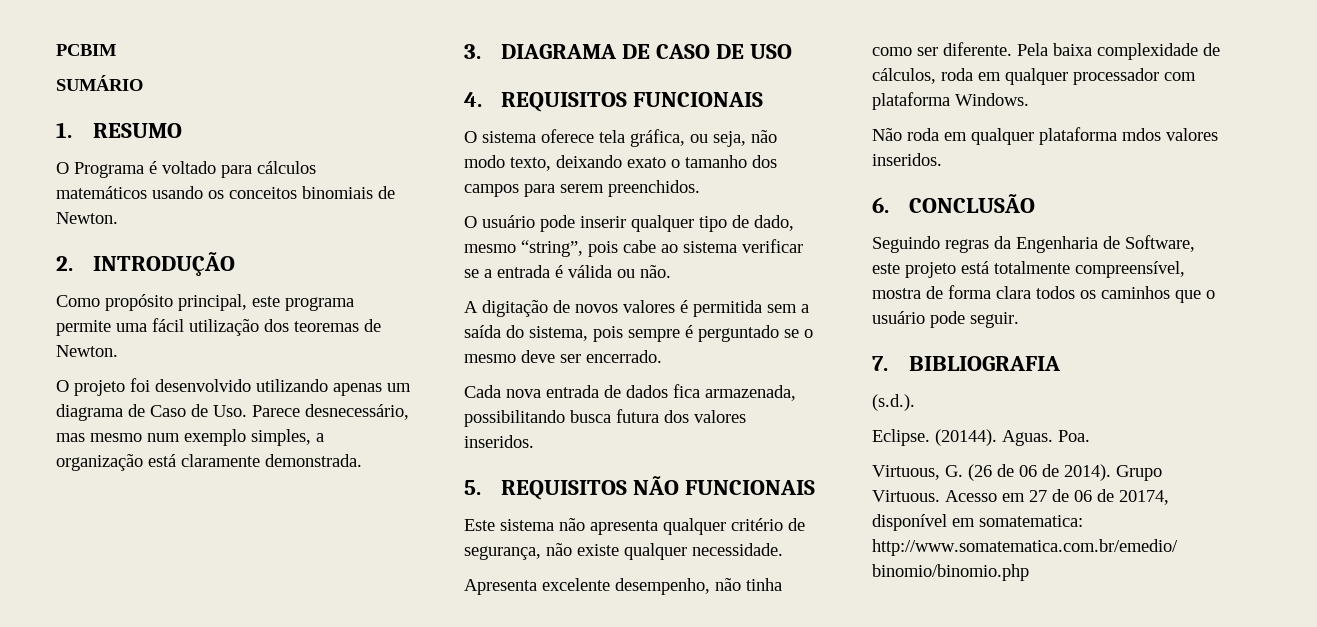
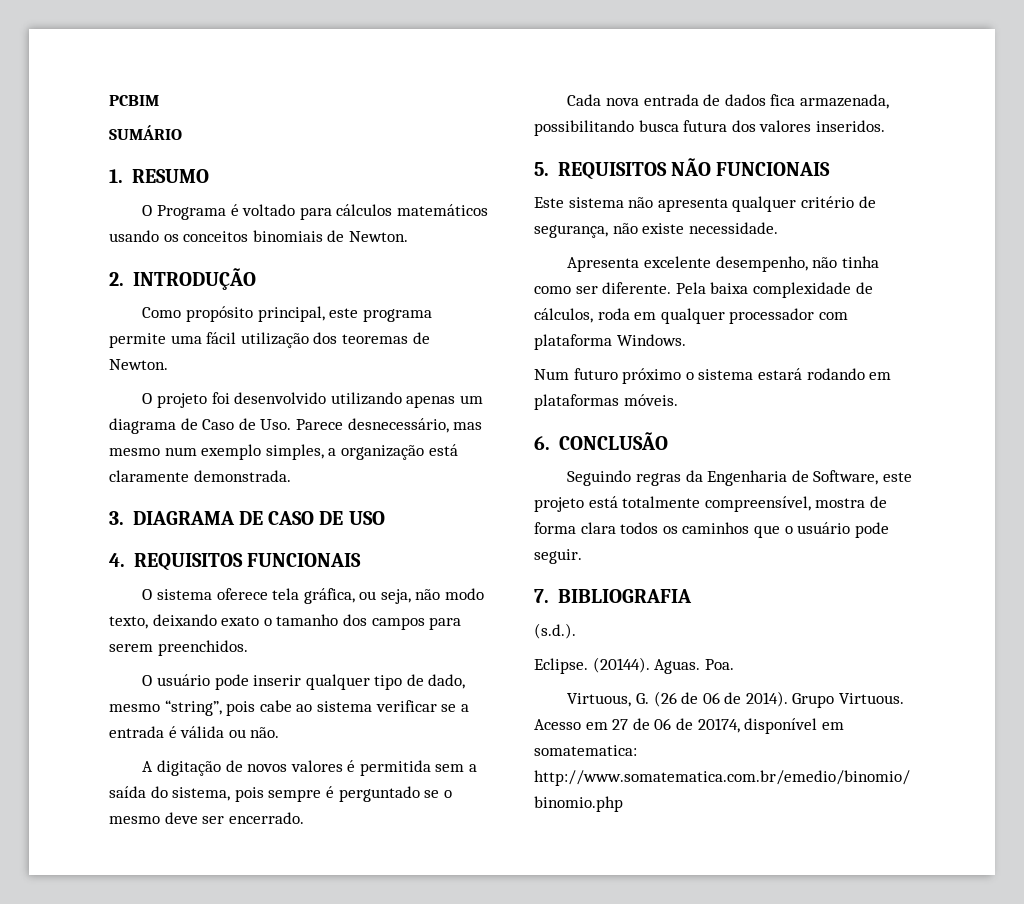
[624,543,687,560] qualquer -> (685, 228) none
[872,127,1218,145] [872,153,942,166] Não roda em qualquer plataforma mdos valores inseridos. -> [534,368,892,384] [534,394,678,410] Num futuro próximo o sistema estará rodando em plataformas móveis.

